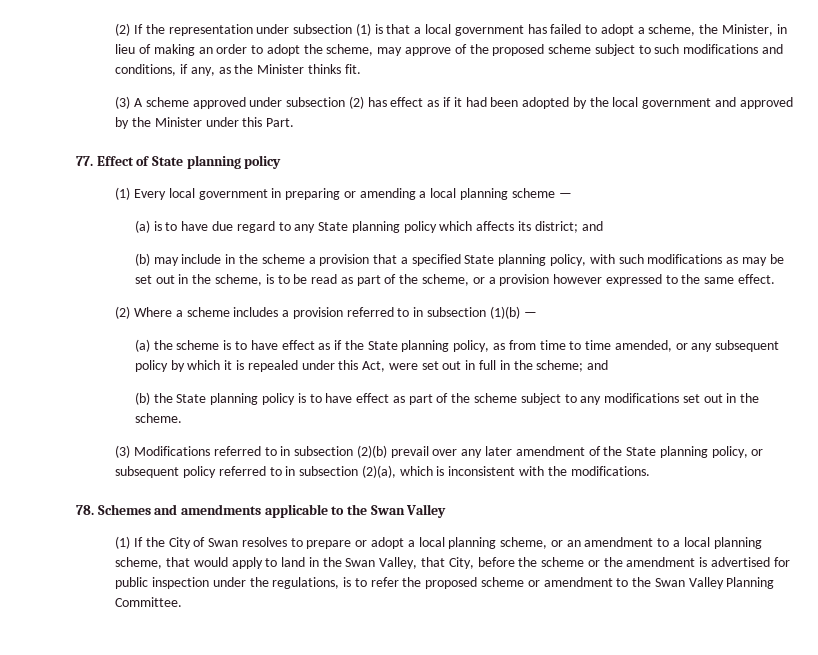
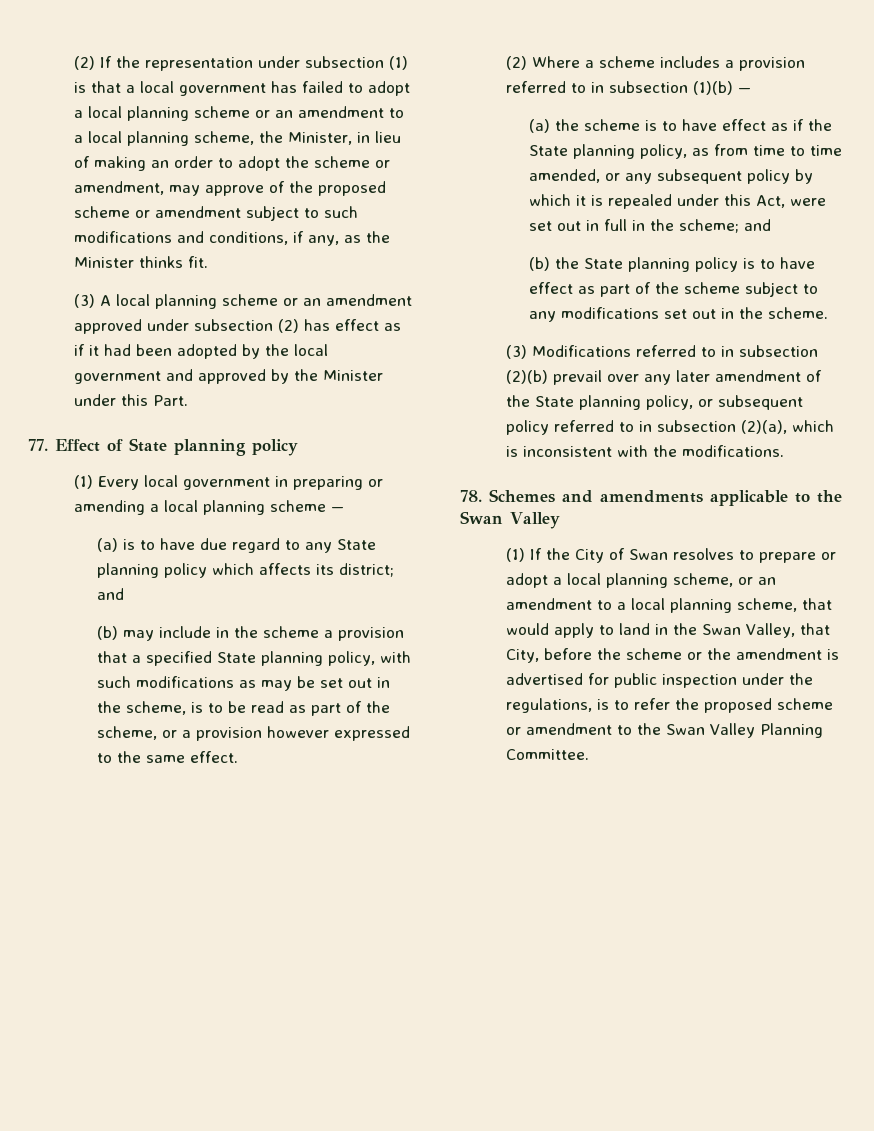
(645, 30) none -> [87,106,404,121] [73,131,189,146] local planning scheme or an amendment to a local planning
[326,44,374,56] scheme, -> [313,156,390,168] [73,181,164,195] scheme or amendment,
(592, 49) none -> [134,206,241,218] or amendment
[145,97,189,107] scheme -> [115,294,412,309] local planning scheme or an amendment

